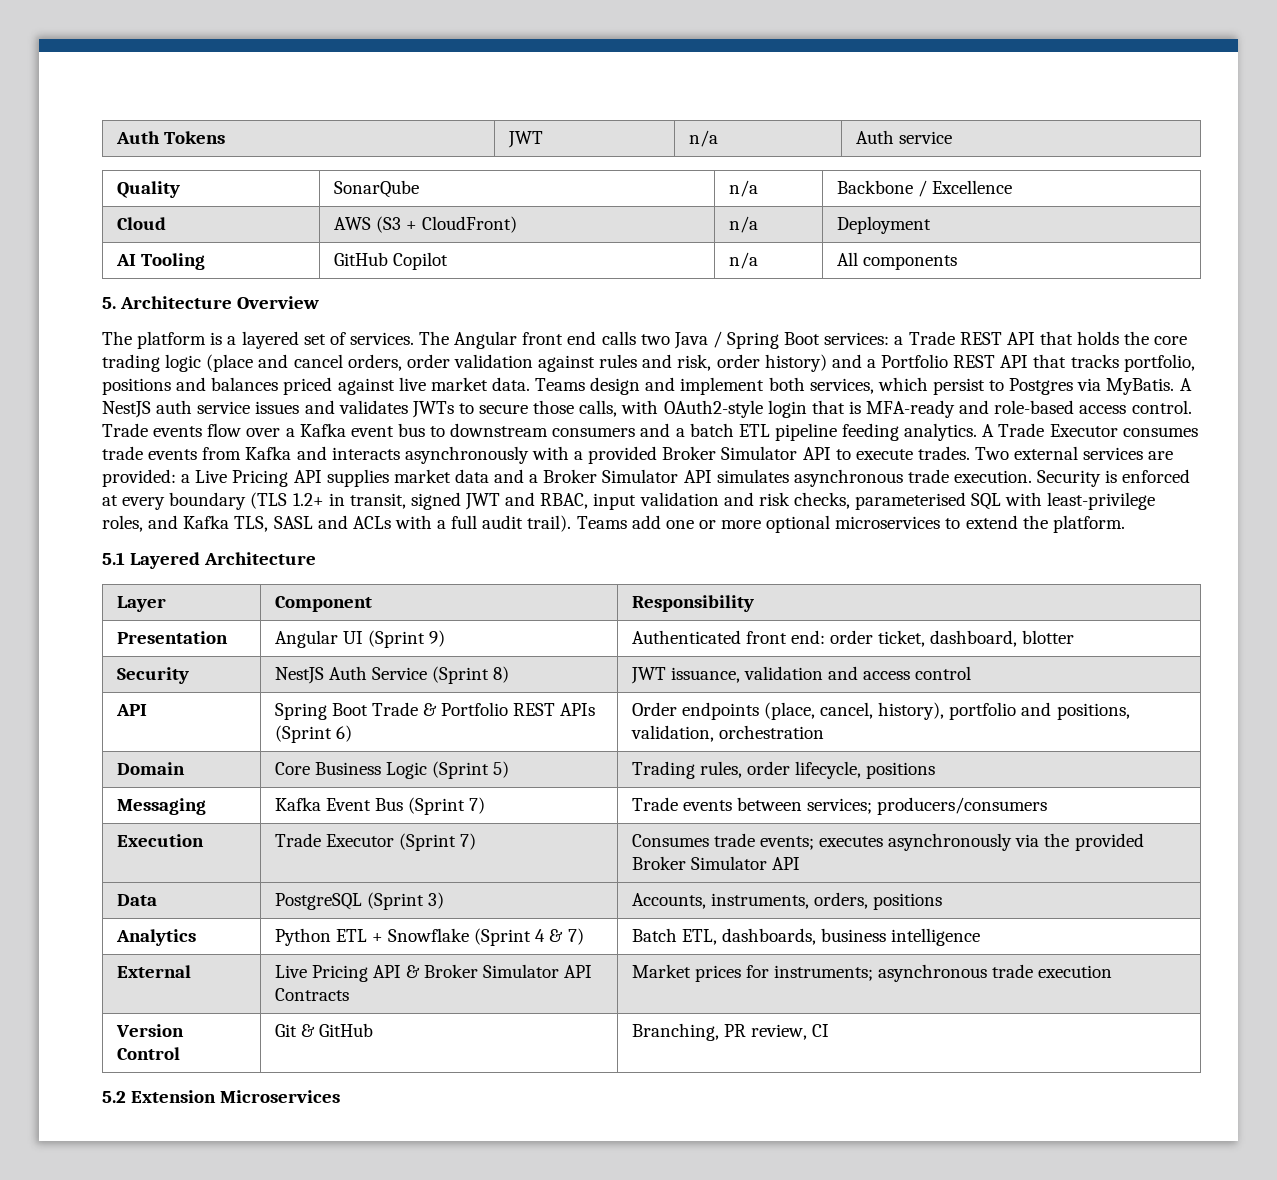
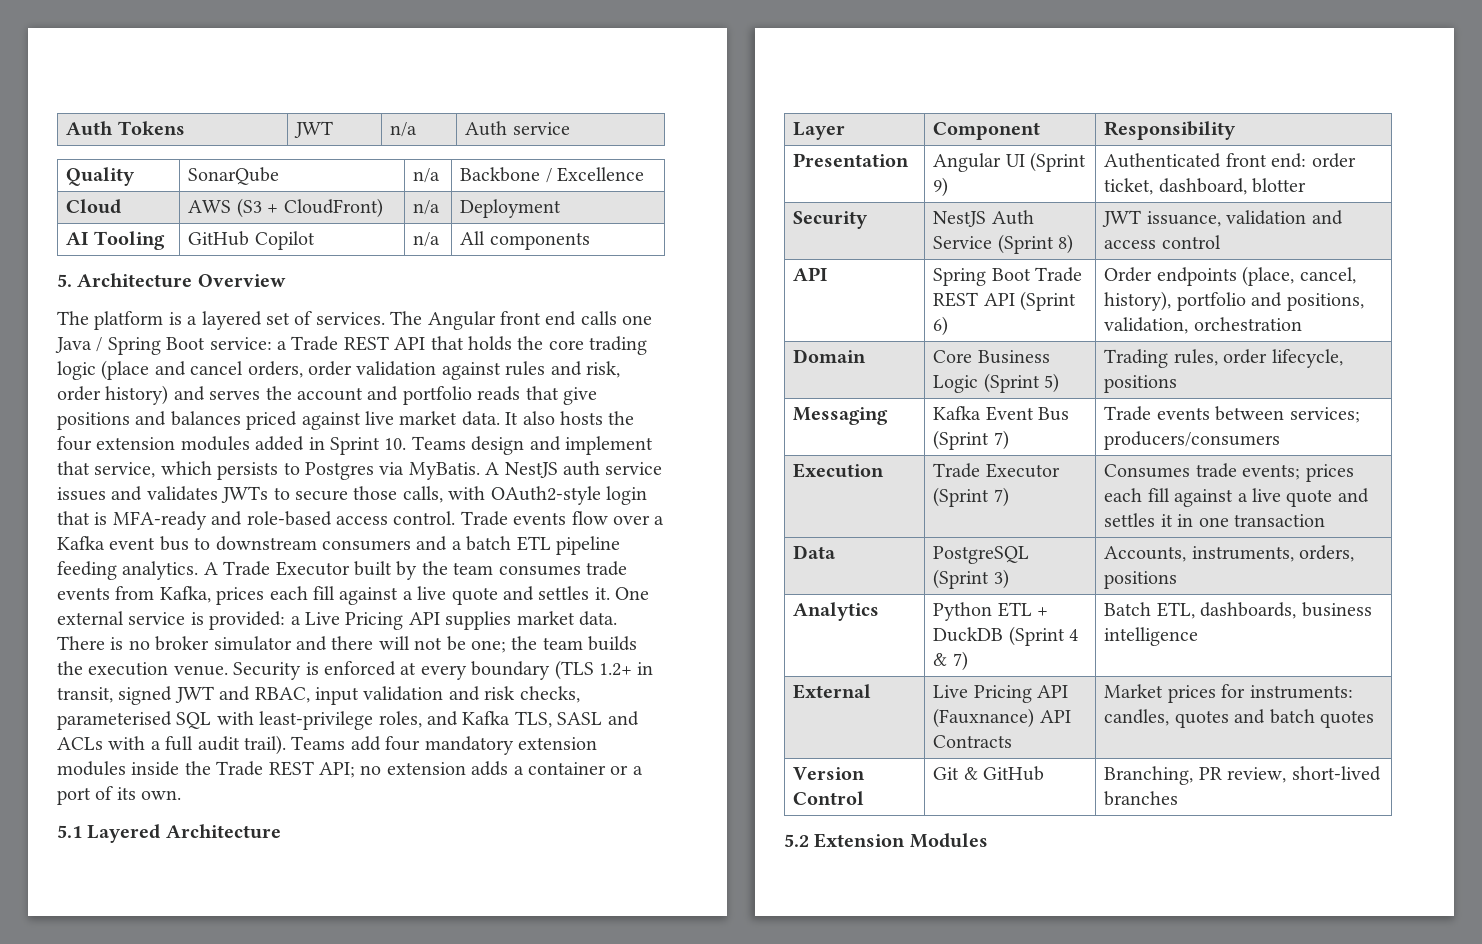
[640,334,670,345] two -> [622,315,653,325] one
[824,332,890,345] services: -> [209,337,272,350] service:
[866,354,1195,372] a Portfolio REST API that tracks portfolio, -> [209,386,597,405] serves the account and portfolio reads that give
[535,377,985,395] Teams design and implement both services, which persist -> [505,411,635,425] [57,436,653,455] [57,461,279,480] It also hosts the four extension modules added in Sprint 10. Teams design and implement that service, which persists
[1122,427,1198,437] [102,446,1174,464] consumes trade events from Kafka and interacts asynchronously with a provided Broker Simulator API to execute trades. Two external services are -> [354,561,627,580] [57,586,650,605] [57,611,204,625] built by the team consumes trade events from Kafka, prices each fill against a live quote and settles it. One external service is
[454,469,1033,487] data and a Broker Simulator API simulates asynchronous trade execution. -> [578,611,617,626] [57,636,638,653] [57,661,228,676] data. There is no broker simulator and there will not be one; the team builds the execution venue.
[665,515,1125,533] one or more optional microservices to extend the platform. -> [385,736,597,755] [57,761,643,778] [57,786,182,805] four mandatory extension modules inside the Trade REST API; no extension adds a container or a port of its own.
[423,702,596,716] & Portfolio REST APIs -> [933,292,1015,307] REST API
[819,833,1144,851] [631,856,800,870] executes asynchronously via the provided Broker Simulator API -> [1305,464,1354,482] [1104,488,1369,507] [1104,513,1326,527] prices each fill against a live quote and settles it in one transaction
[388,928,470,942] Snowflake -> [933,627,1004,642] DuckDB
[406,964,560,978] & Broker Simulator -> [933,708,1035,728] (Fauxnance)
[774,964,1113,982] instruments; asynchronous trade execution -> [1249,685,1353,699] [1104,709,1375,728] instruments: candles, quotes and batch quotes
[812,1024,830,1037] CI -> [1291,766,1381,781] [1104,791,1179,806] short-lived branches
[220,1090,341,1103] Microservices -> [909,833,988,848] Modules

